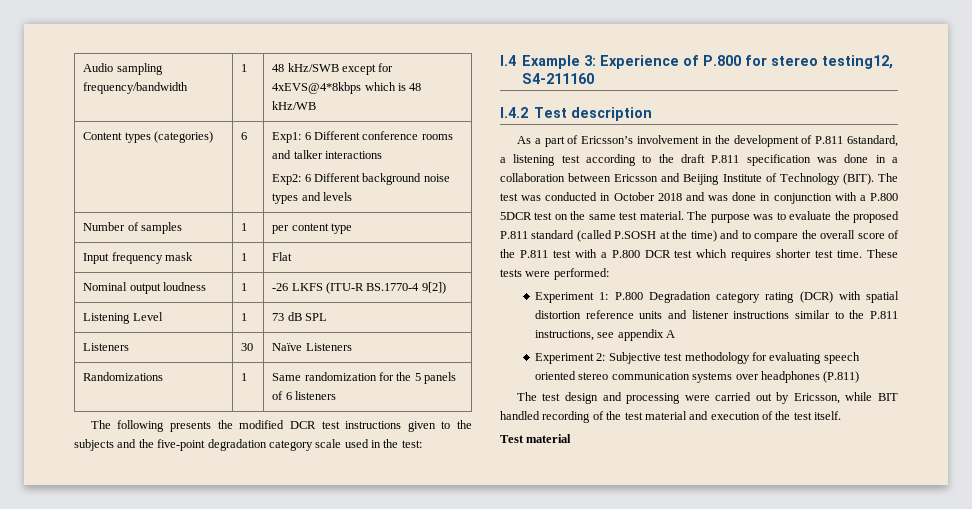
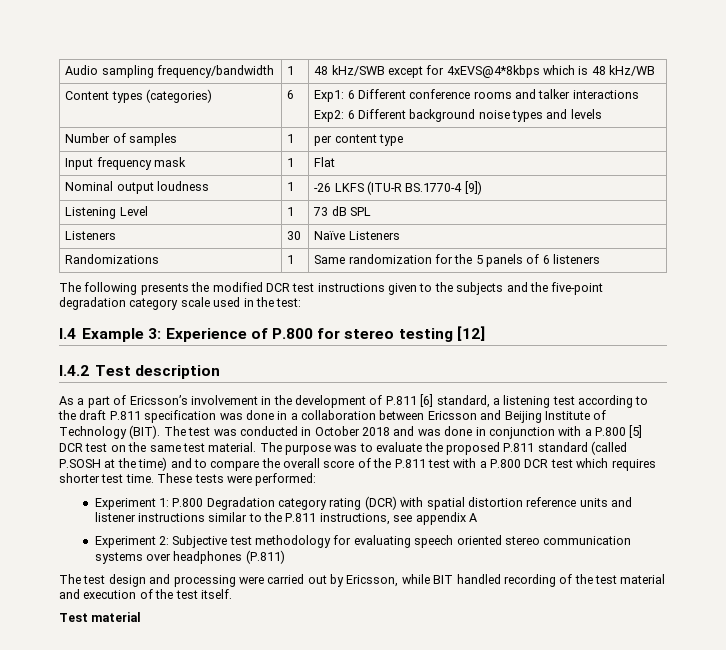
[421,282,446,294] 9[2]) -> [464,181,482,195] [9])
[822,55,894,69] [522,73,595,84] testing12, S4-211160 -> [398,326,485,342] testing [12]
[847,135,898,147] 6standard, -> [420,394,490,408] [6] standard,
[500,212,532,220] 5DCR -> [629,425,643,438] [59,443,83,452] [5] DCR

